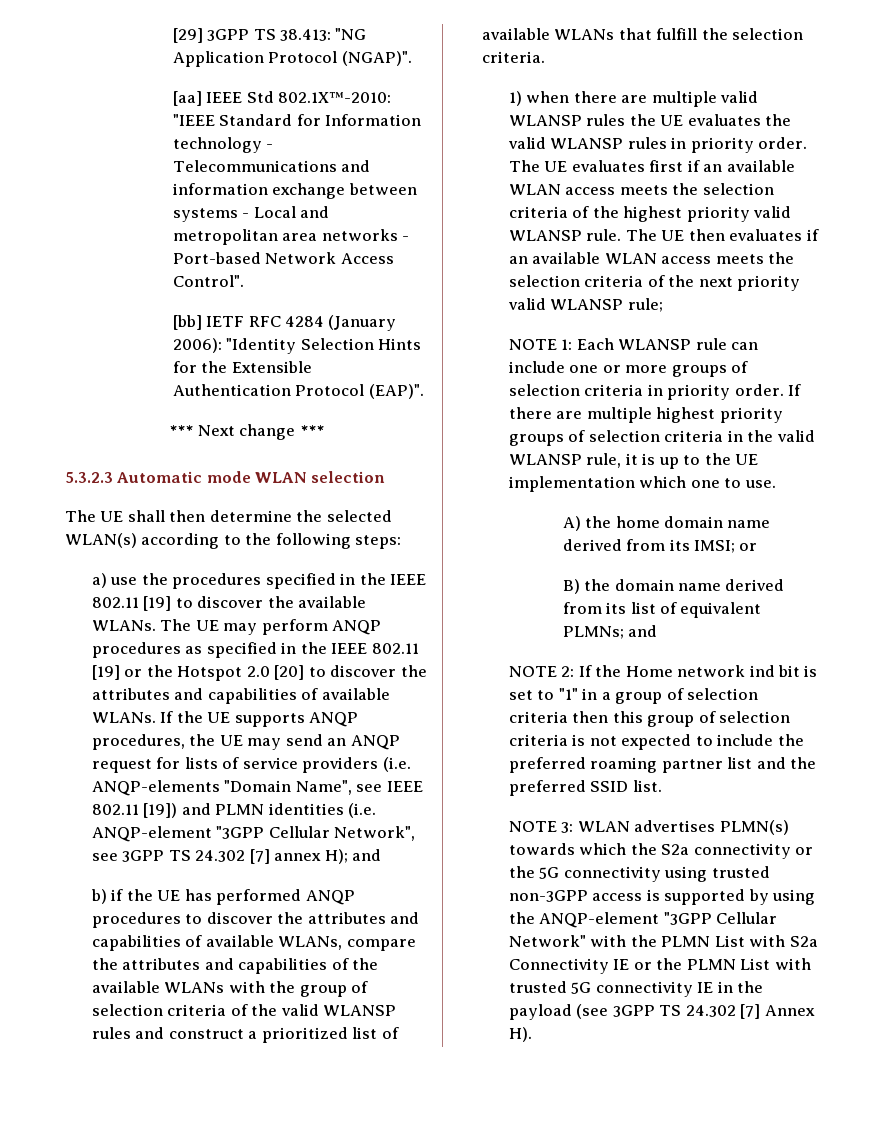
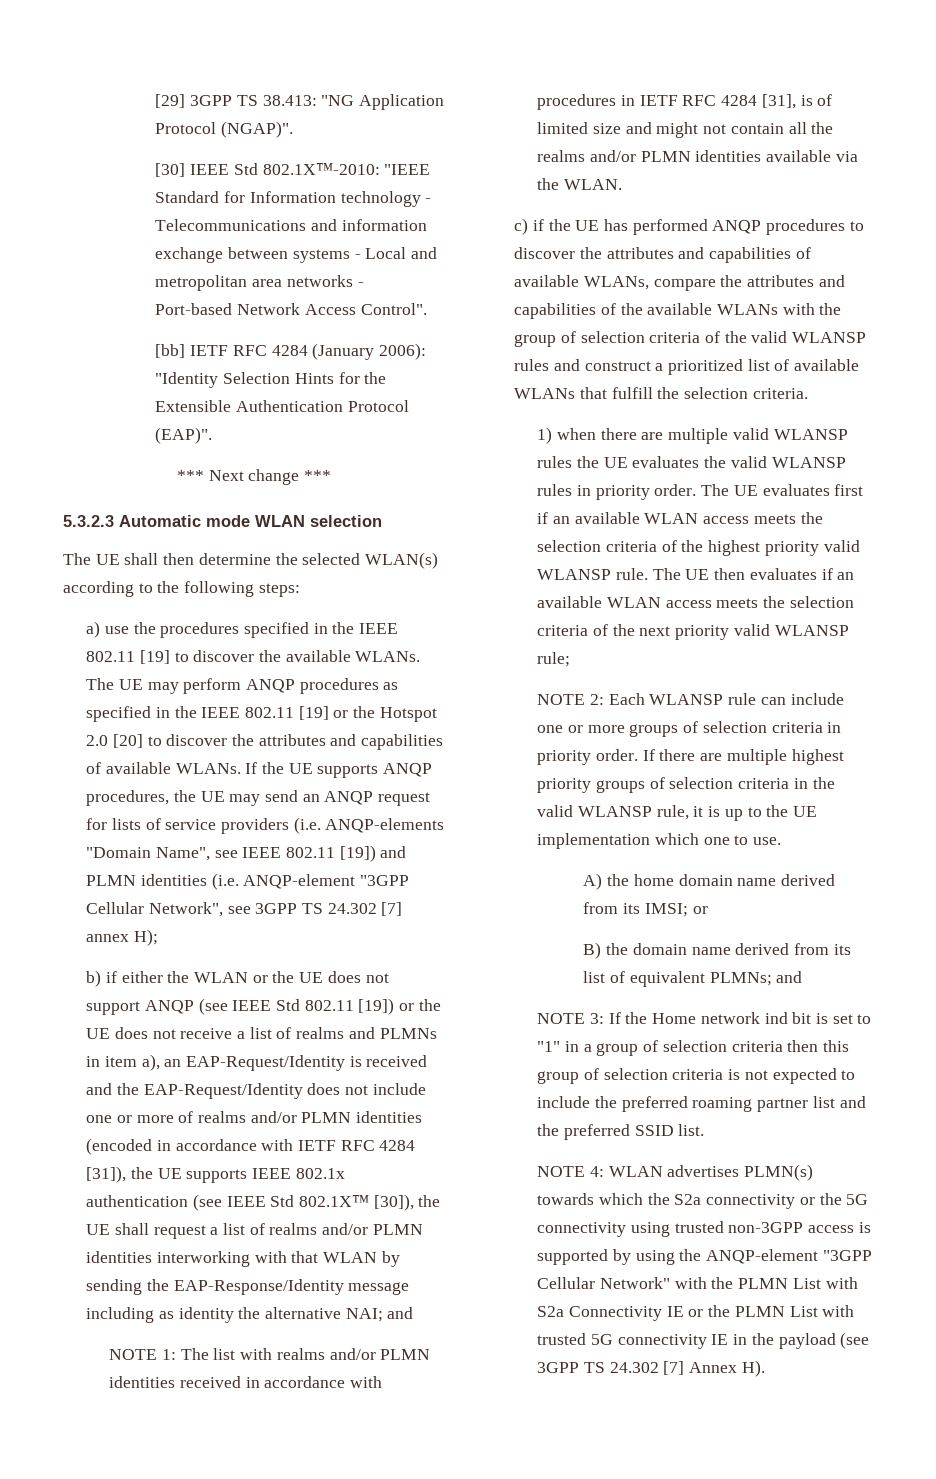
[172,91,202,106] [aa] -> [155,163,186,177] [30]
[352,849,382,861] [90,889,107,904] and // b) -> [86,970,389,987] [86,998,441,1015] [86,1027,437,1039] [86,1054,428,1071] [86,1083,426,1099] [86,1111,423,1123] [86,1138,416,1155] [86,1166,345,1183] [86,1194,441,1211] [86,1223,423,1239] [86,1251,400,1267] [86,1279,410,1295] [86,1307,414,1323] [109,1348,431,1360] [109,1376,383,1388] [537,94,833,110] [537,122,834,138] [537,150,858,162] [537,178,622,190] [514,218,529,235] // b) if either the WLAN or the UE does not support ANQP (see IEEE Std 802.11 [19]) or the UE does not receive a list of realms and PLMNs in item a), an EAP-Request/Identity is received and the EAP-Request/Identity does not include one or more of realms and/or PLMN identities (encoded in accordance with IETF RFC 4284 [31]), the UE supports IEEE 802.1x authentication (see IEEE Std 802.1X™ [30]), the UE shall request a list of realms and/or PLMN identities interworking with that WLAN by sending the EAP-Response/Identity message including as identity the alternative NAI; and // NOTE 1: The list with realms and/or PLMN identities received in accordance with procedures in IETF RFC 4284 [31], is of limited size and might not contain all the realms and/or PLMN identities available via the WLAN. // c)
[561,339,573,350] 1: -> [589,694,604,705] 2:
[561,666,575,677] 2: -> [589,1013,604,1024] 3:
[561,822,574,833] 3: -> [589,1166,604,1177] 4:

